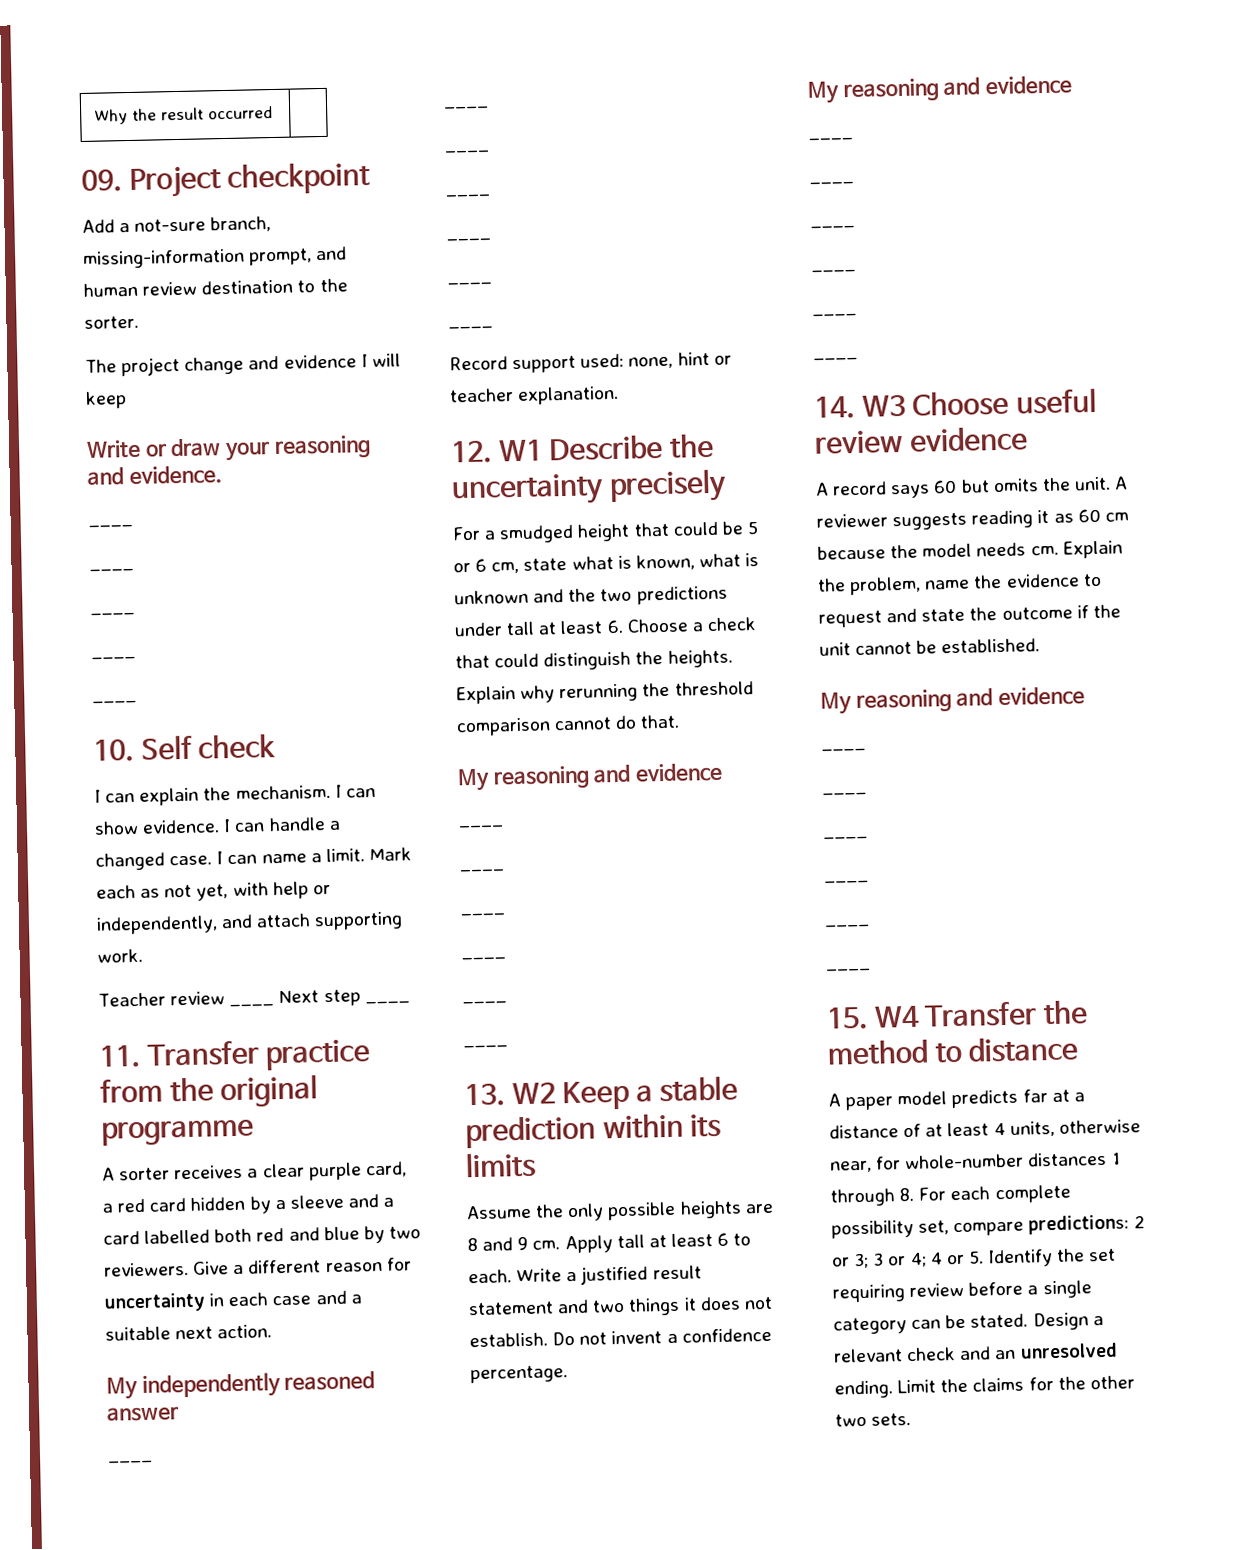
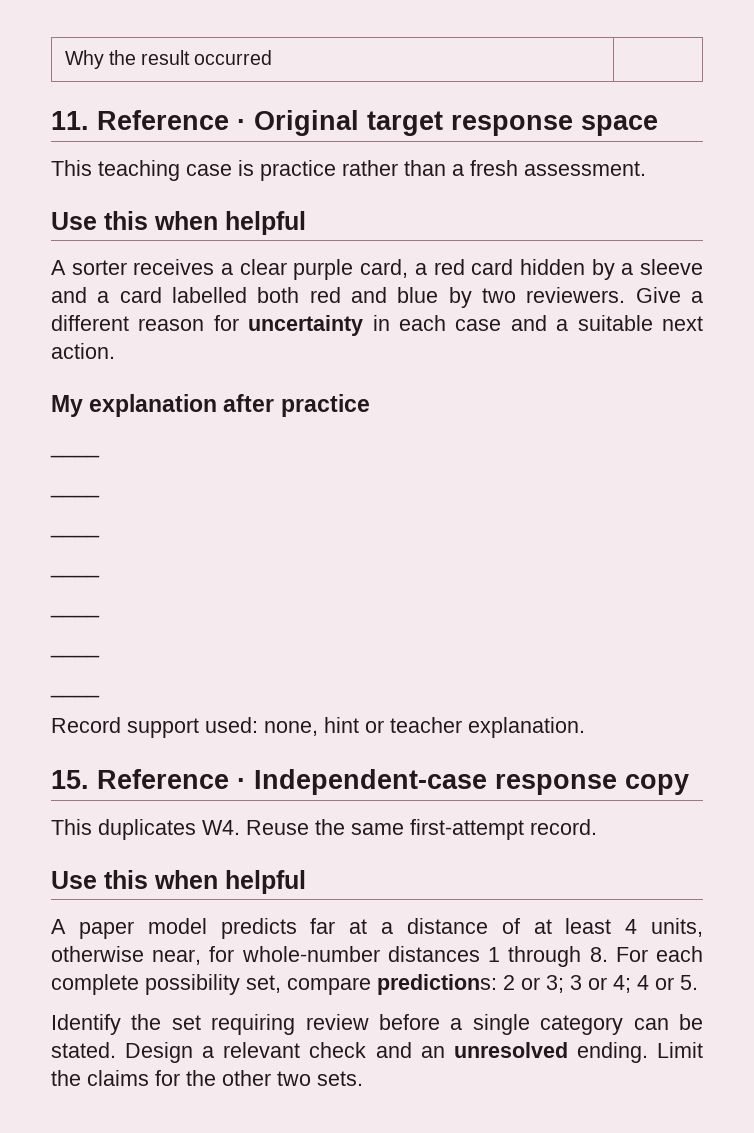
[81,161,371,199] [82,216,272,233] [83,246,348,269] [83,278,348,297] [84,315,139,329] [85,353,401,377] [85,391,127,409] [86,435,371,462] [87,465,222,486] [88,523,133,528] [89,567,134,572] [90,611,135,616] [91,655,136,660] [92,699,137,704] [93,734,277,762] [94,784,376,806] [94,817,341,835] [95,847,412,871] [96,881,331,901] [96,911,404,935] [97,948,143,963] [98,989,410,1008] [99,1039,372,1071] [100,1074,319,1108] [101,1118,254,1146] 09. Project checkpoint // Add a not-sure branch, missing-information prompt, and human review destination to the sorter. // The project change and evidence I will keep // Write or draw your reasoning and evidence. // ____ // ____ // ____ // ____ // ____ // 10. Self check // I can explain the mechanism. I can show evidence. I can handle a changed case. I can name a limit. Mark each as not yet, with help or independently, and attach supporting work. // Teacher review ____ Next step ____ // 11. Transfer practice from the original programme -> [51,110,658,136] [51,160,646,181] [51,211,306,235] 11. Reference · Original target response space // This teaching case is practice rather than a fresh assessment. // Use this when helpful
[141,1371,376,1399] [107,1406,179,1422] independently reasoned answer -> [89,394,370,417] explanation after practice
[451,433,714,464] [451,468,727,507] [452,521,759,544] [453,552,760,574] [454,585,728,605] [454,617,757,637] [455,649,733,671] [456,681,754,705] [456,714,681,737] [457,762,723,792] [459,824,504,829] [459,868,504,873] [460,912,505,917] [461,956,506,961] [462,1000,507,1005] [463,1044,508,1049] [464,1075,739,1111] [465,1113,722,1149] [465,1151,536,1179] [466,1200,774,1222] [467,1232,752,1254] [468,1265,702,1285] [468,1296,773,1316] [469,1327,772,1348] [470,1365,568,1384] [807,75,1072,104] [808,136,853,141] [809,180,854,185] [810,224,855,229] [811,268,856,273] [812,312,857,317] [813,356,858,361] [814,387,1097,419] [814,426,1028,454] [815,476,1129,499] [816,508,1129,531] [817,540,1123,560] [817,573,1102,596] [818,604,1121,628] [819,638,1041,656] [820,686,1085,715] [821,747,866,752] [822,791,867,796] [823,835,868,840] [824,879,869,884] [825,923,870,928] [826,967,871,972] [826,1000,1088,1030] [827,1036,1080,1065] 12. W1 Describe the uncertainty precisely // For a smudged height that could be 5 or 6 cm, state what is known, what is unknown and the two predictions under tall at least 6. Choose a check that could distinguish the heights. Explain why rerunning the threshold comparison cannot do that. // My reasoning and evidence // ____ // ____ // ____ // ____ // ____ // ____ // 13. W2 Keep a stable prediction within its limits // Assume the only possible heights are 8 and 9 cm. Apply tall at least 6 to each. Write a justified result statement and two things it does not establish. Do not invent a confidence percentage. // My reasoning and evidence // ____ // ____ // ____ // ____ // ____ // ____ // 14. W3 Choose useful review evidence // A record says 60 but omits the unit. A reviewer suggests reading it as 60 cm because the model needs cm. Explain the problem, name the evidence to request and state the outcome if the unit cannot be established. // My reasoning and evidence // ____ // ____ // ____ // ____ // ____ // ____ // 15. W4 Transfer the method to distance -> [51,769,689,795] [51,819,597,840] [51,870,306,894] 15. Reference · Independent-case response copy // This duplicates W4. Reuse the same first-attempt record. // Use this when helpful
(984, 1257) none -> (698, 982) //

